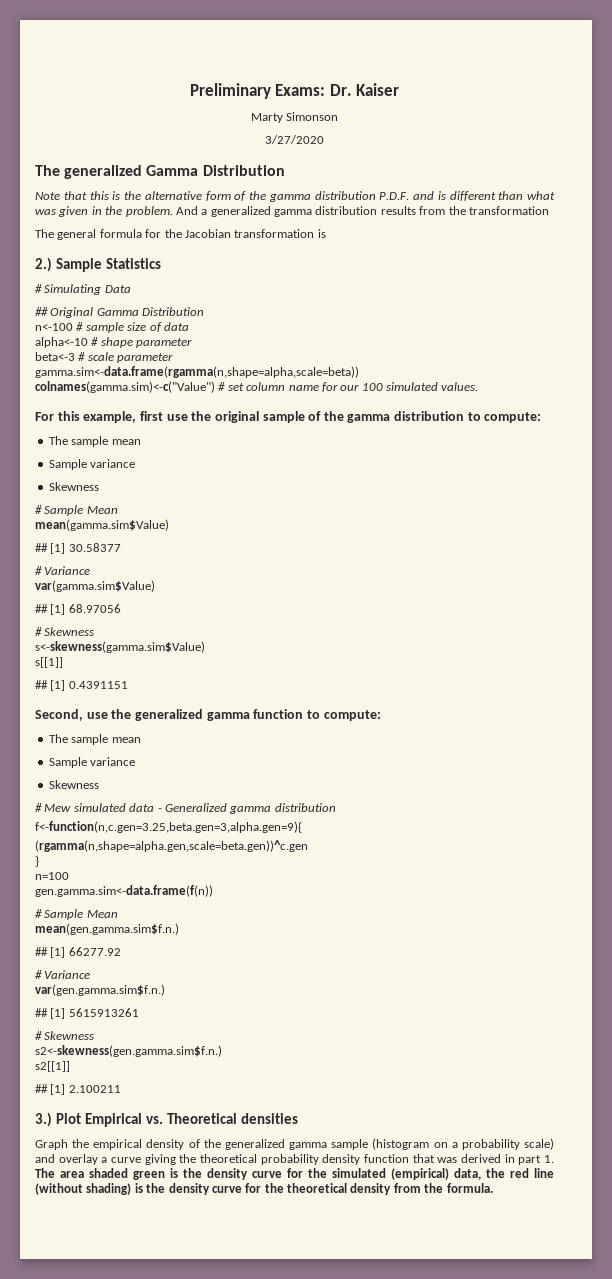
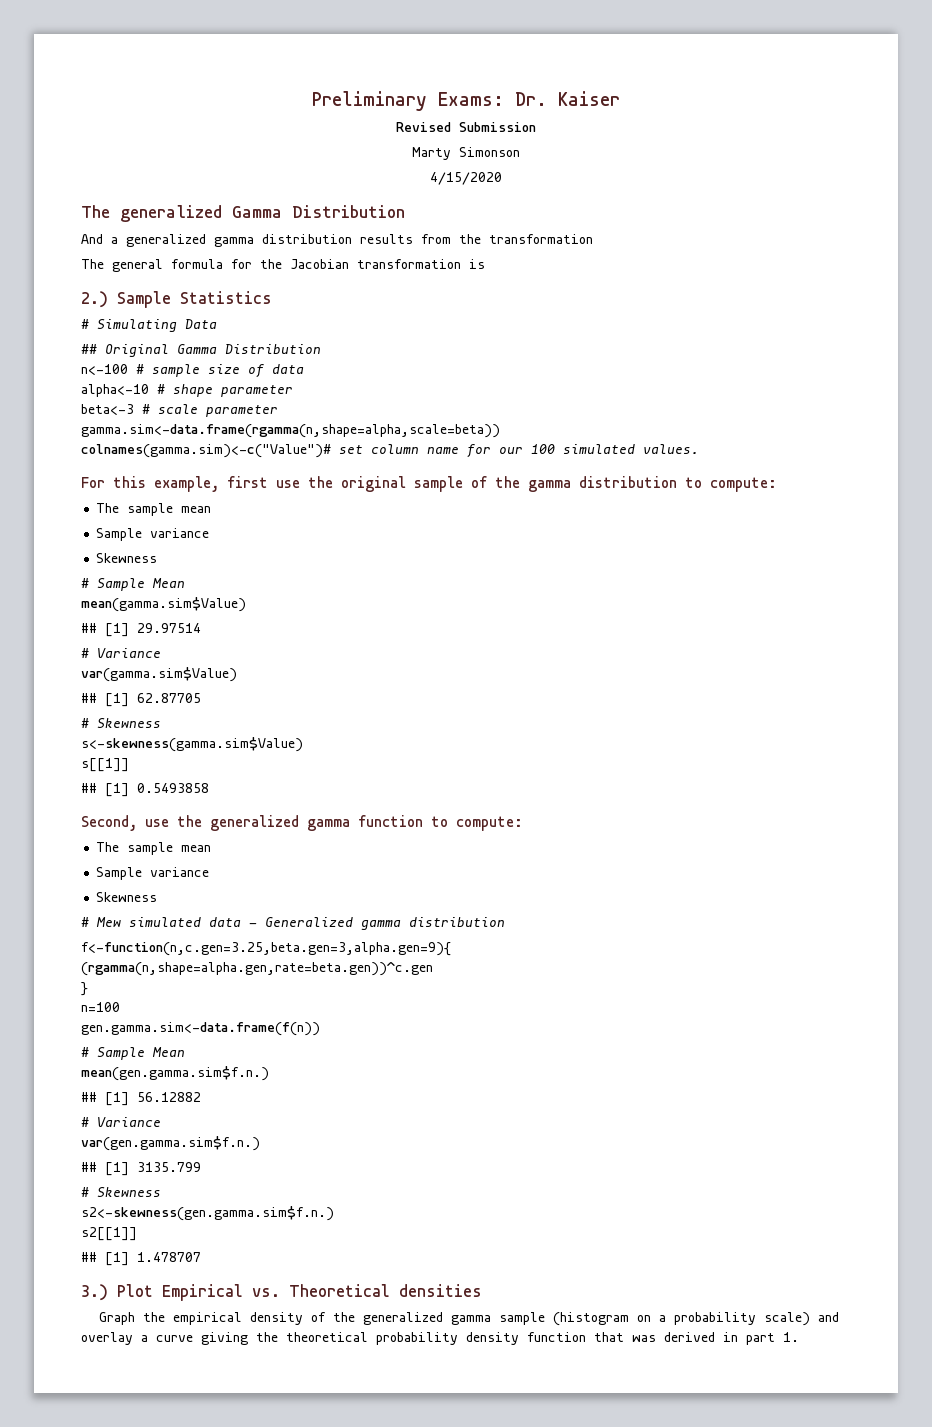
(400, 89) none -> [396,122,536,132] // Revised Submission
[265,135,324,144] 3/27/2020 -> [430,172,502,185] 4/15/2020
[35,191,555,202] [35,206,173,217] Note that this is the alternative form of the gamma distribution P.D.F. and is different than what was given in the problem. -> (405, 211) none
[35,381,226,393] colnames(gamma.sim)<-c("Value") # -> [81,444,331,458] colnames(gamma.sim)<-c("Value")#
[68,543,121,552] 30.58377 -> [137,623,201,633] 29.97514
[68,604,121,613] 68.97056 -> [137,693,201,703] 62.87705
[68,681,128,689] 0.4391151 -> [137,783,209,793] 0.5493858
[35,840,308,852] (rgamma(n,shape=alpha.gen,scale=beta.gen))^c.gen -> [81,962,433,976] (rgamma(n,shape=alpha.gen,rate=beta.gen))^c.gen
[68,947,121,956] 66277.92 -> [137,1092,201,1102] 56.12882
[68,1008,139,1017] 5615913261 -> [137,1162,201,1172] 3135.799
[68,1085,121,1093] 2.100211 -> [137,1252,201,1262] 1.478707
[35,1168,554,1180] [35,1183,493,1195] The area shaded green is the density curve for the simulated (empirical) data, the red line (without shading) is the density curve for the theoretical density from the formula. -> (799, 1337) none

